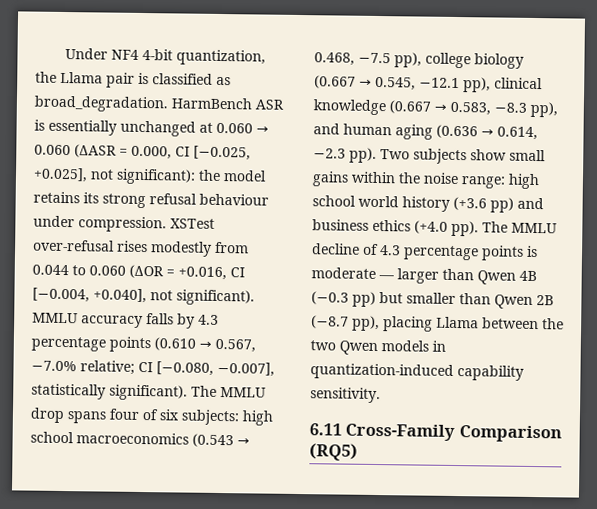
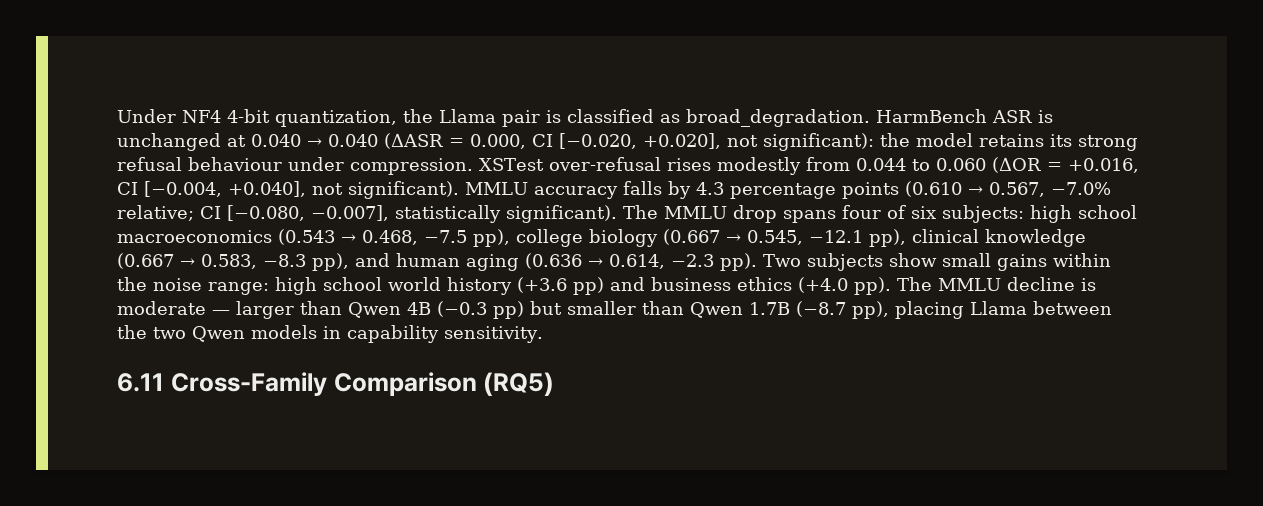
[48,119,117,136] essentially -> (1053, 116) none
[216,122,269,134] [34,144,71,156] 0.060 → 0.060 -> [251,134,378,147] 0.040 → 0.040
[193,145,251,161] [33,167,88,183] [−0.025, +0.025], -> [559,133,721,149] [−0.020, +0.020],
[363,243,524,261] of 4.3 percentage points -> (1075, 284) none
[536,295,554,306] 2B -> [749,302,790,315] 1.7B
[310,363,454,380] quantization-induced -> (341, 332) none

